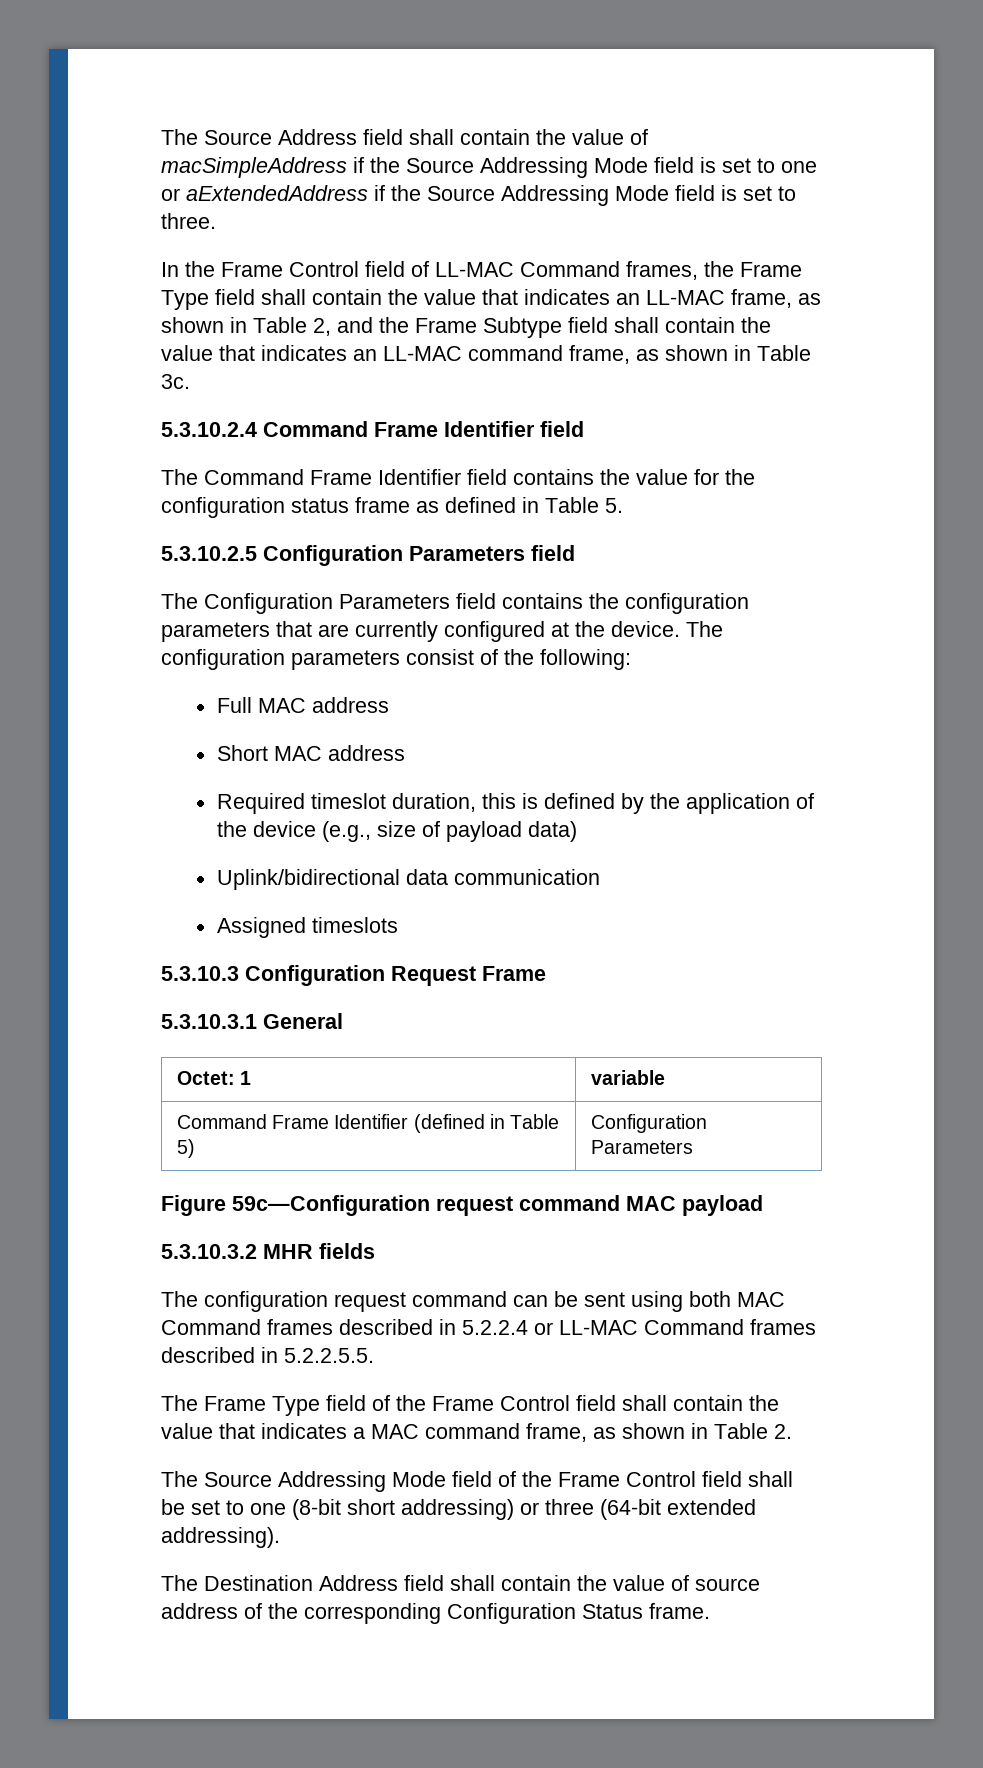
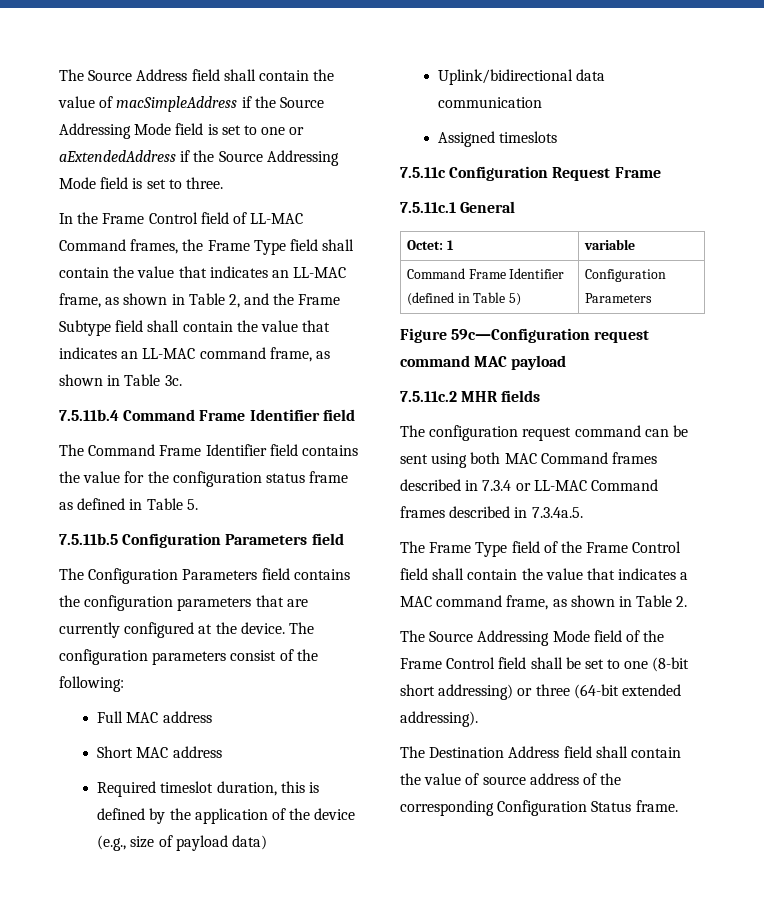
[161,422,257,437] 5.3.10.2.4 -> [59,409,119,421] 7.5.11b.4
[161,546,257,561] 5.3.10.2.5 -> [59,533,118,545] 7.5.11b.5
[161,966,239,981] 5.3.10.3 -> [400,167,446,178] 7.5.11c
[161,1014,257,1029] 5.3.10.3.1 -> [400,202,456,213] 7.5.11c.1
[161,1244,257,1259] 5.3.10.3.2 -> [400,391,457,402] 7.5.11c.2
[462,1320,528,1335] 5.2.2.4 -> [482,480,512,491] 7.3.4
[284,1348,374,1363] 5.2.2.5.5. -> [531,507,583,518] 7.3.4a.5.

